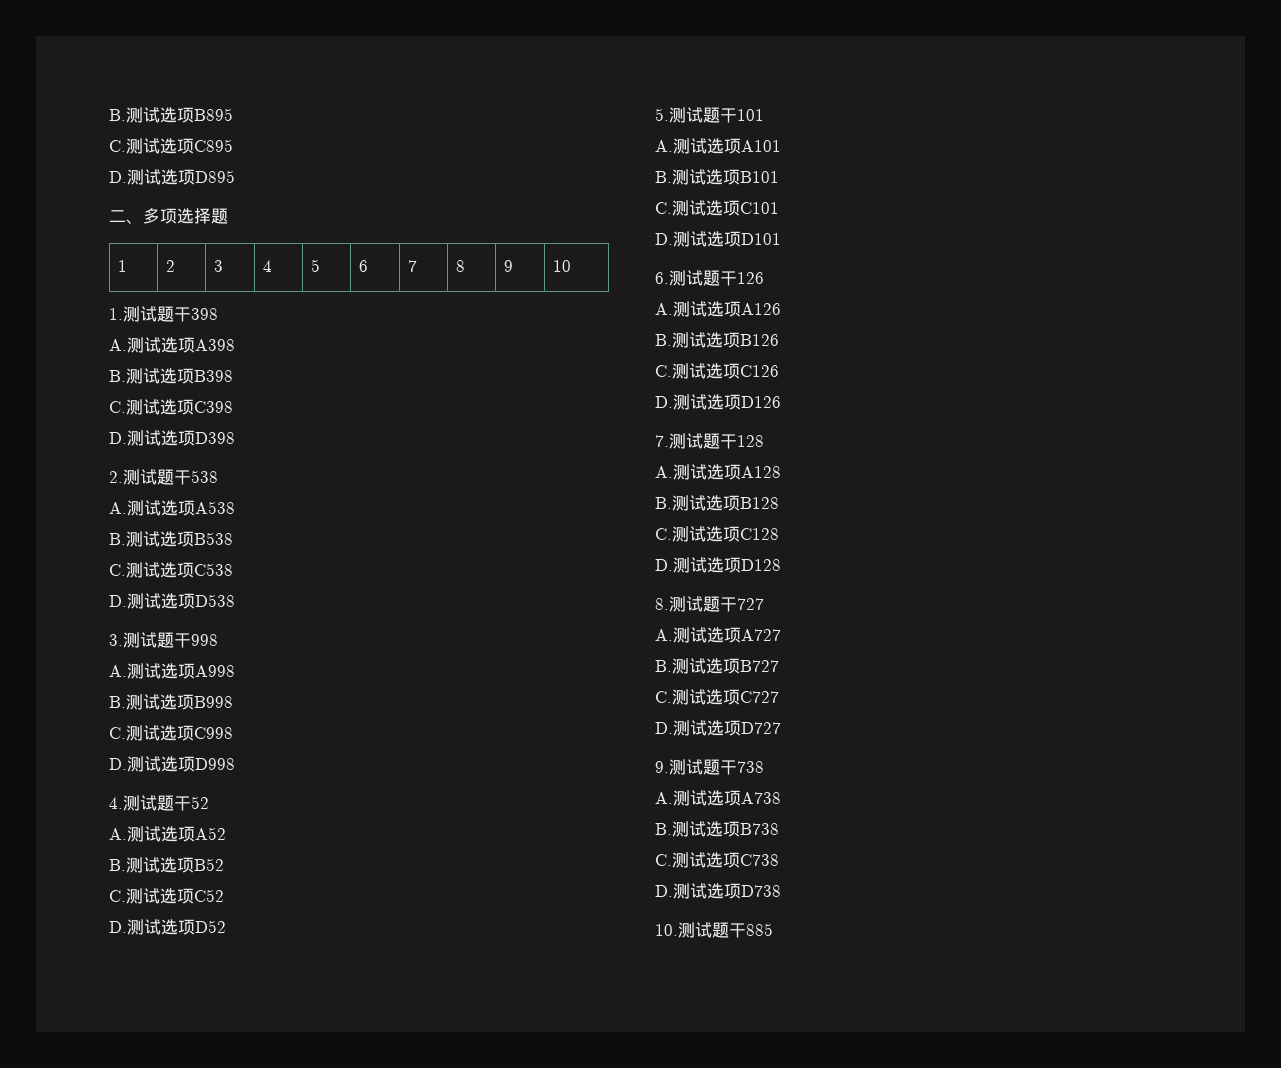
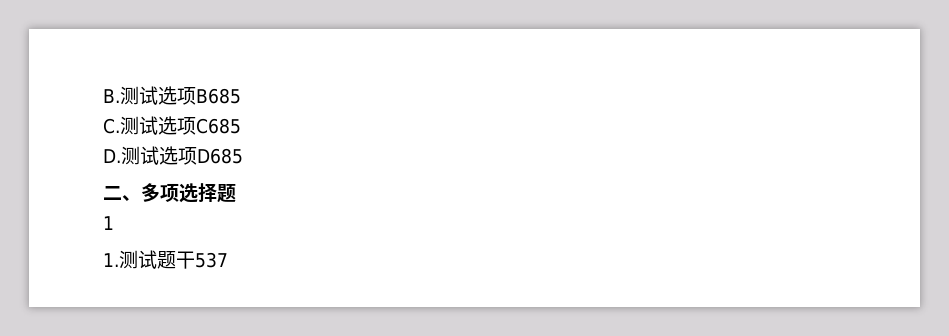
[109,107,233,123] [109,138,233,154] [109,169,235,185] B.测试选项B895 // C.测试选项C895 // D.测试选项D895 -> [103,86,241,105] [103,116,241,135] [103,146,243,165] B.测试选项B685 // C.测试选项C685 // D.测试选项D685
[117,260,127,272] [165,260,175,272] [213,260,223,272] [262,260,272,272] [310,259,320,272] [358,260,368,272] [407,260,417,272] [455,260,465,272] [503,260,513,272] [552,260,571,272] [109,306,218,322] [109,337,235,353] [109,368,233,384] [109,399,233,415] [109,430,235,446] [109,469,218,485] [109,500,235,516] [109,531,233,547] [109,562,233,578] [109,593,235,609] [109,632,218,648] [109,663,235,679] [109,694,233,710] [109,725,233,741] [109,756,235,772] [109,795,209,811] [109,826,226,842] [109,857,224,873] [109,888,224,904] [109,919,226,935] [655,107,764,123] [655,138,781,154] [655,169,779,185] [655,200,779,216] [655,231,781,247] [655,270,764,286] [655,301,781,317] [655,332,779,348] [655,363,779,379] [655,394,781,410] [655,433,764,449] [655,464,781,480] [655,495,779,511] [655,526,779,542] [655,557,781,573] [655,596,764,612] [655,627,781,643] [655,658,779,674] [655,689,779,705] [655,720,781,736] [655,759,764,775] [655,790,781,806] [655,821,779,837] [655,852,779,868] [655,883,781,899] [655,922,773,938] // 1 | 2 | 3 | 4 | 5 | 6 | 7 | 8 | 9 | 10 // 1.测试题干398 // A.测试选项A398 // B.测试选项B398 // C.测试选项C398 // D.测试选项D398 // 2.测试题干538 // A.测试选项A538 // B.测试选项B538 // C.测试选项C538 // D.测试选项D538 // 3.测试题干998 // A.测试选项A998 // B.测试选项B998 // C.测试选项C998 // D.测试选项D998 // 4.测试题干52 // A.测试选项A52 // B.测试选项B52 // C.测试选项C52 // D.测试选项D52 // 5.测试题干101 // A.测试选项A101 // B.测试选项B101 // C.测试选项C101 // D.测试选项D101 // 6.测试题干126 // A.测试选项A126 // B.测试选项B126 // C.测试选项C126 // D.测试选项D126 // 7.测试题干128 // A.测试选项A128 // B.测试选项B128 // C.测试选项C128 // D.测试选项D128 // 8.测试题干727 // A.测试选项A727 // B.测试选项B727 // C.测试选项C727 // D.测试选项D727 // 9.测试题干738 // A.测试选项A738 // B.测试选项B738 // C.测试选项C738 // D.测试选项D738 // 10.测试题干885 -> [103,216,114,230] [103,250,228,269] // 1 // 1.测试题干537

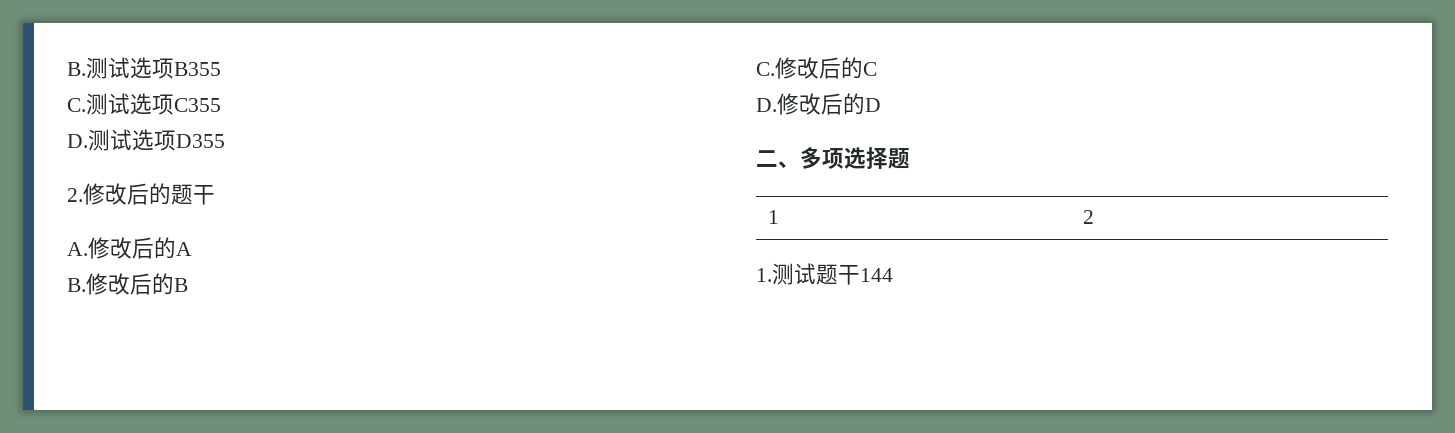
[196,88,241,104] B685 -> [174,62,221,76] B355
[196,118,241,134] C685 -> [174,98,221,112] C355
[197,148,243,164] D685 -> [176,134,225,148] [67,183,215,205] [67,237,192,259] [67,273,188,295] [756,57,877,79] [756,93,881,115] D355 // 2.修改后的题干 // A.修改后的A // B.修改后的B // C.修改后的C // D.修改后的D
[103,216,114,230] // 1 -> [768,210,780,224] [1083,210,1095,224] // 1 | 2
[195,252,228,268] 537 -> [860,268,893,282] 144

